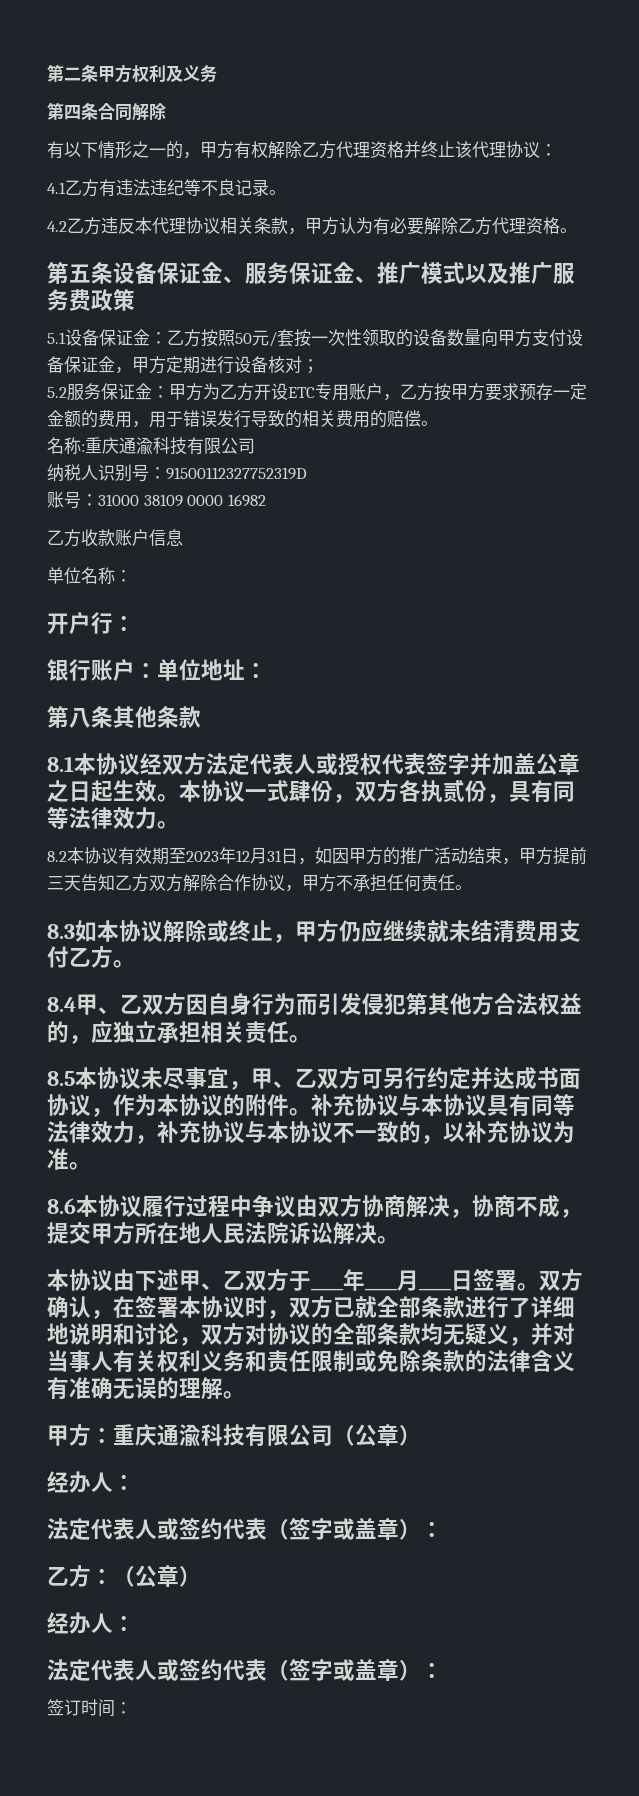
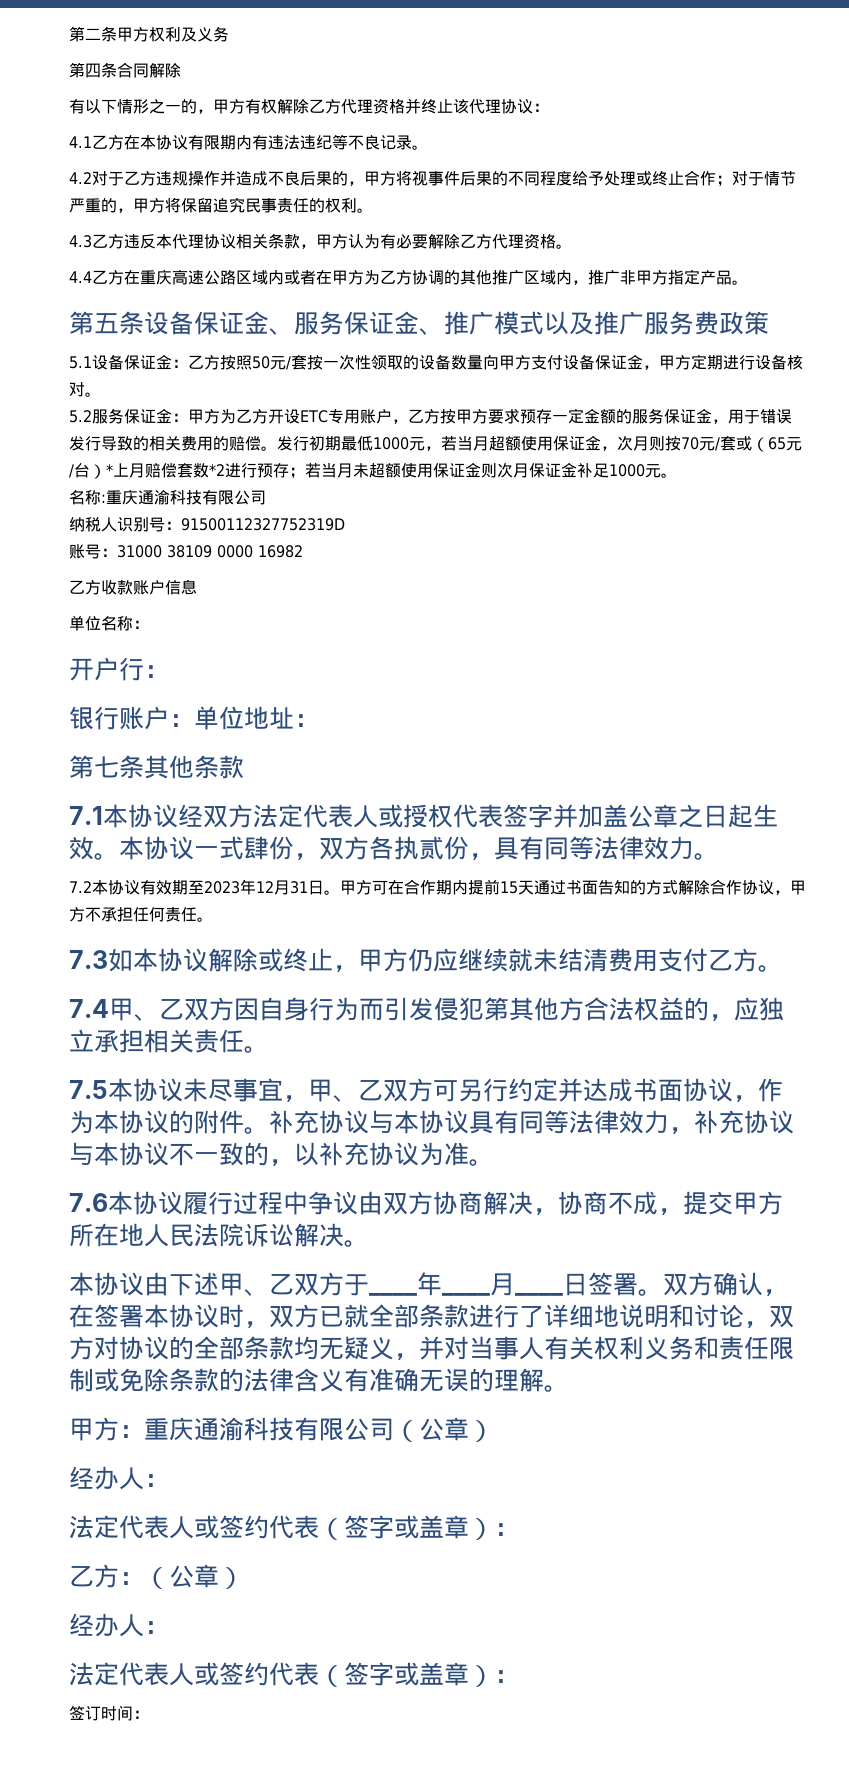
(99, 188) none -> [124,135,252,150] 在本协议有限期内
(67, 226) none -> [92,170,796,187] [69,197,373,213] [69,235,92,248] 对于乙方违规操作并造成不良后果的，甲方将视事件后果的不同程度给予处理或终止合作；对于情节严重的，甲方将保留追究民事责任的权利。 // 4.3
(577, 230) none -> [69,269,748,285] // 4.4乙方在重庆高速公路区域内或者在甲方为乙方协调的其他推广区域内，推广非甲方指定产品。
[302,359,319,374] ； -> [85,392,101,397] 。
[98,410,132,428] 费用 -> [631,408,712,424] 服务保证金
(438, 423) none -> [277,435,802,452] [69,462,677,479] 发行初期最低1000元，若当月超额使用保证金，次月则按70元/套或（65元/台）*上月赔偿套数*2进行预存；若当月未超额使用保证金则次月保证金补足1000元。
[69,708,91,728] 八 -> [94,756,119,778] 七
[47,756,74,772] 8.1 -> [69,806,103,825] 7.1
[47,851,67,862] 8.2 -> [69,881,92,893] 7.2
[298,847,587,865] [47,874,183,892] ，如因甲方的推广活动结束，甲方提前三天告知乙方双方 -> [324,879,678,895] 。甲方可在合作期内提前15天通过书面告知的方式
[47,924,75,939] 8.3 -> [69,950,108,969] 7.3
[47,997,76,1012] 8.4 -> [69,999,109,1018] 7.4
[47,1071,75,1086] 8.5 -> [69,1080,108,1099] 7.5
[47,1198,76,1214] 8.6 -> [69,1193,108,1212] 7.6

